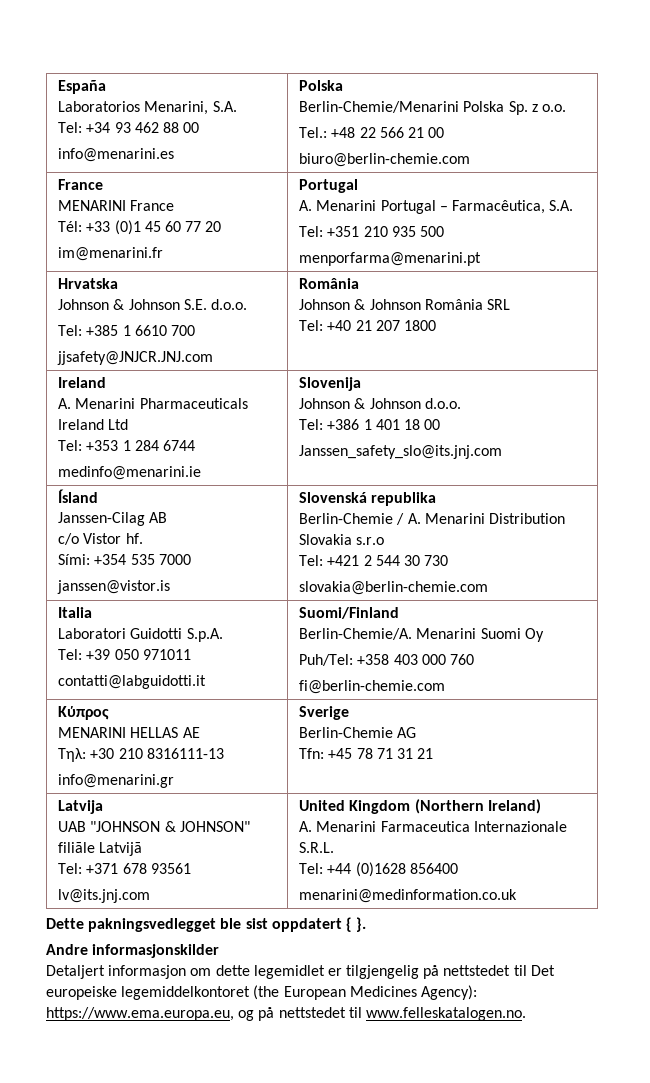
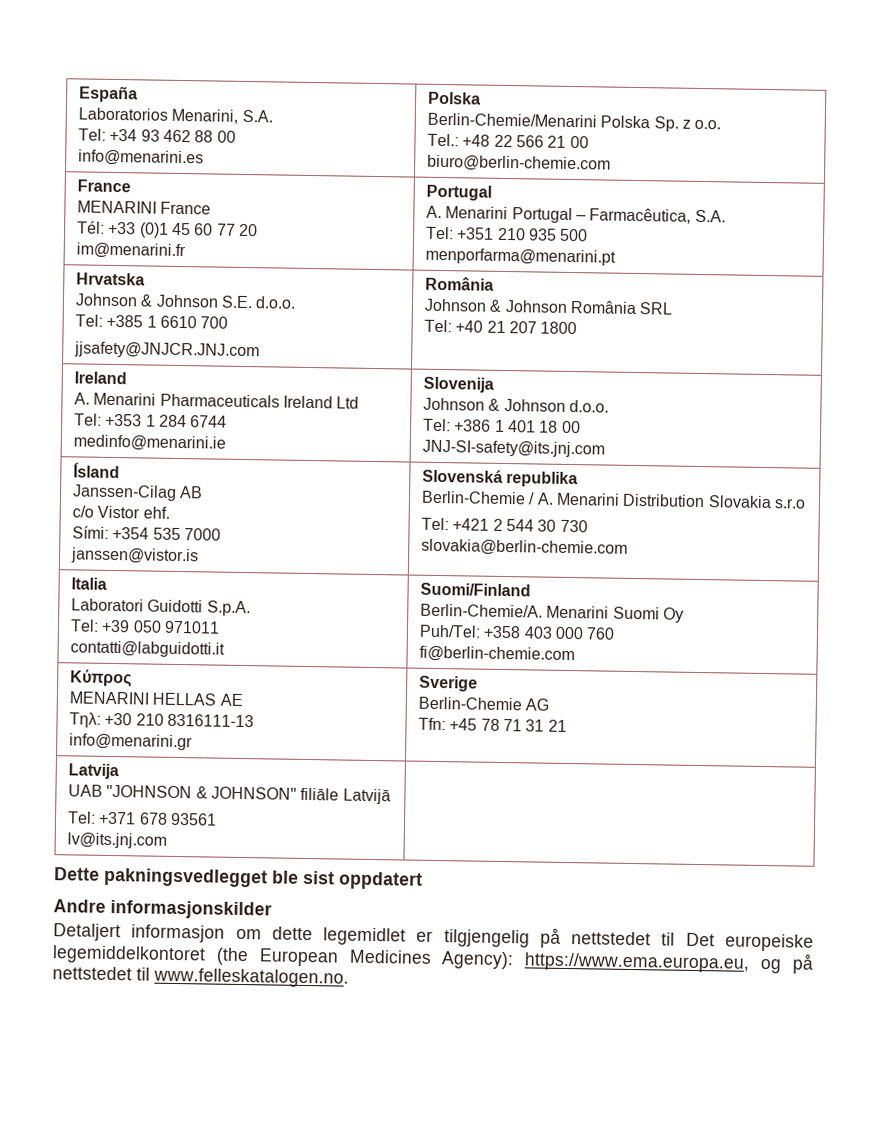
[299,445,503,459] Janssen_safety_slo@its.jnj.com -> [422,439,606,458] JNJ-SI-safety@its.jnj.com
[125,533,143,544] hf. -> [142,506,170,519] ehf.
[299,799,541,814] [299,821,567,832] [299,842,335,853] [299,862,458,877] [299,889,518,903] United Kingdom (Northern Ireland) // A. Menarini Farmaceutica Internazionale S.R.L. // Tel: +44 (0)1628 856400 // menarini@medinformation.co.uk -> (168, 840) none
[345,917,367,932] { }. -> (423, 880) none

